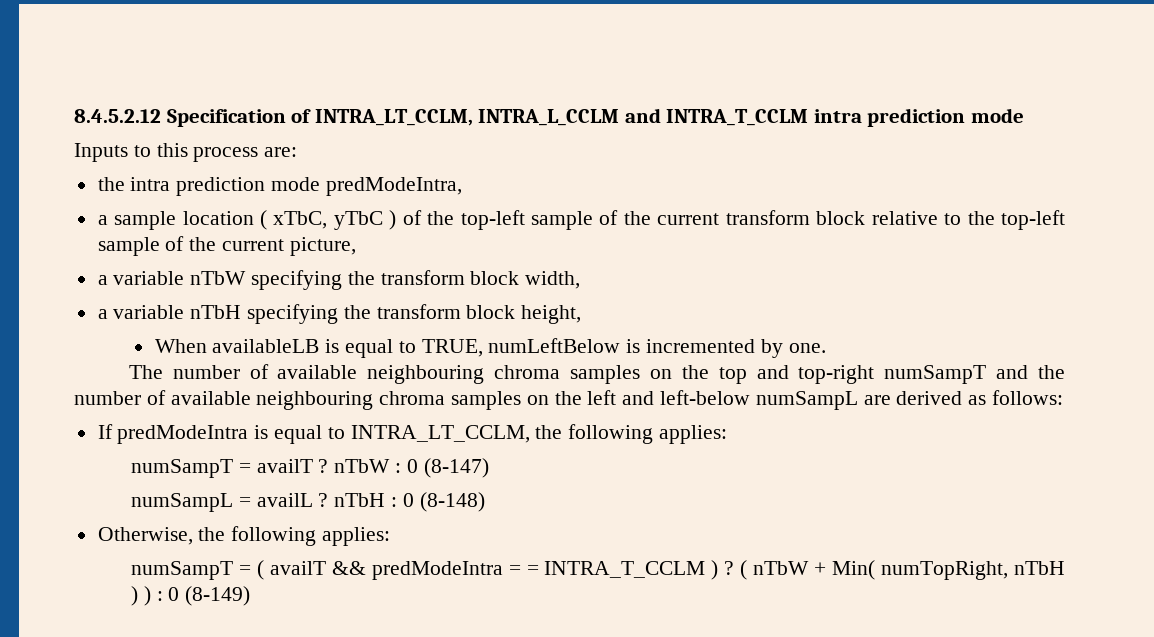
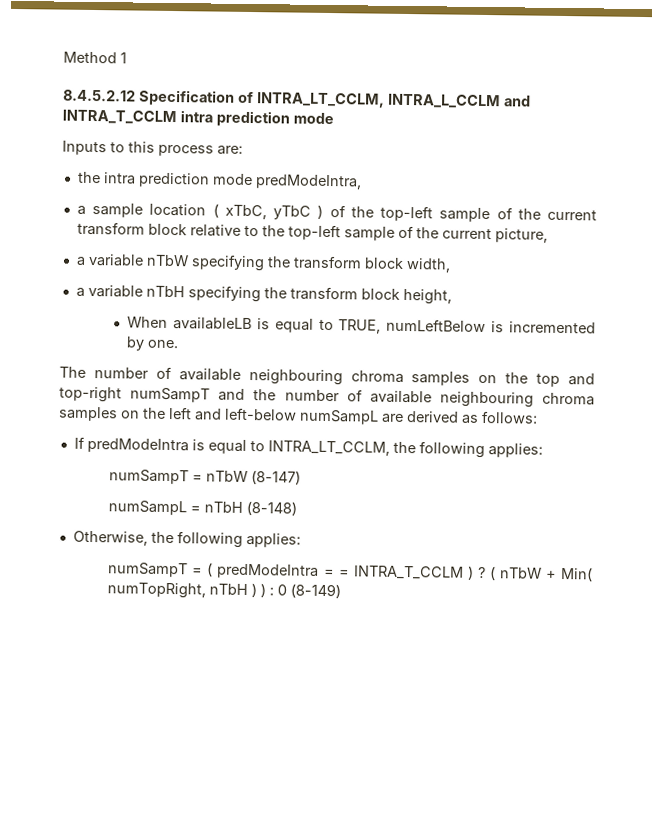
(74, 116) none -> [63,51,127,64] Method 1 //
[256,458,489,478] [130,493,414,512] availT ? nTbW : 0 (8-147) // numSampL = availL ? nTbH : 0 -> [206,470,302,485] [108,500,244,516] nTbW (8-147) // numSampL = nTbH
[269,561,366,575] availT && -> (214, 569) none

